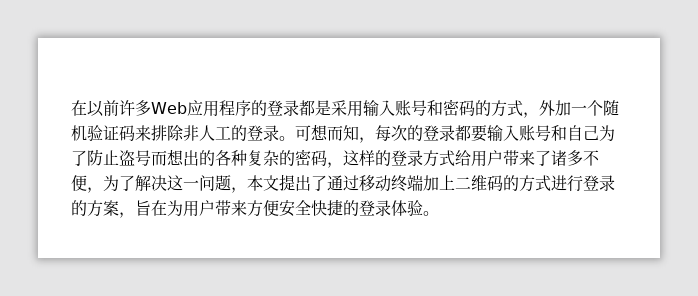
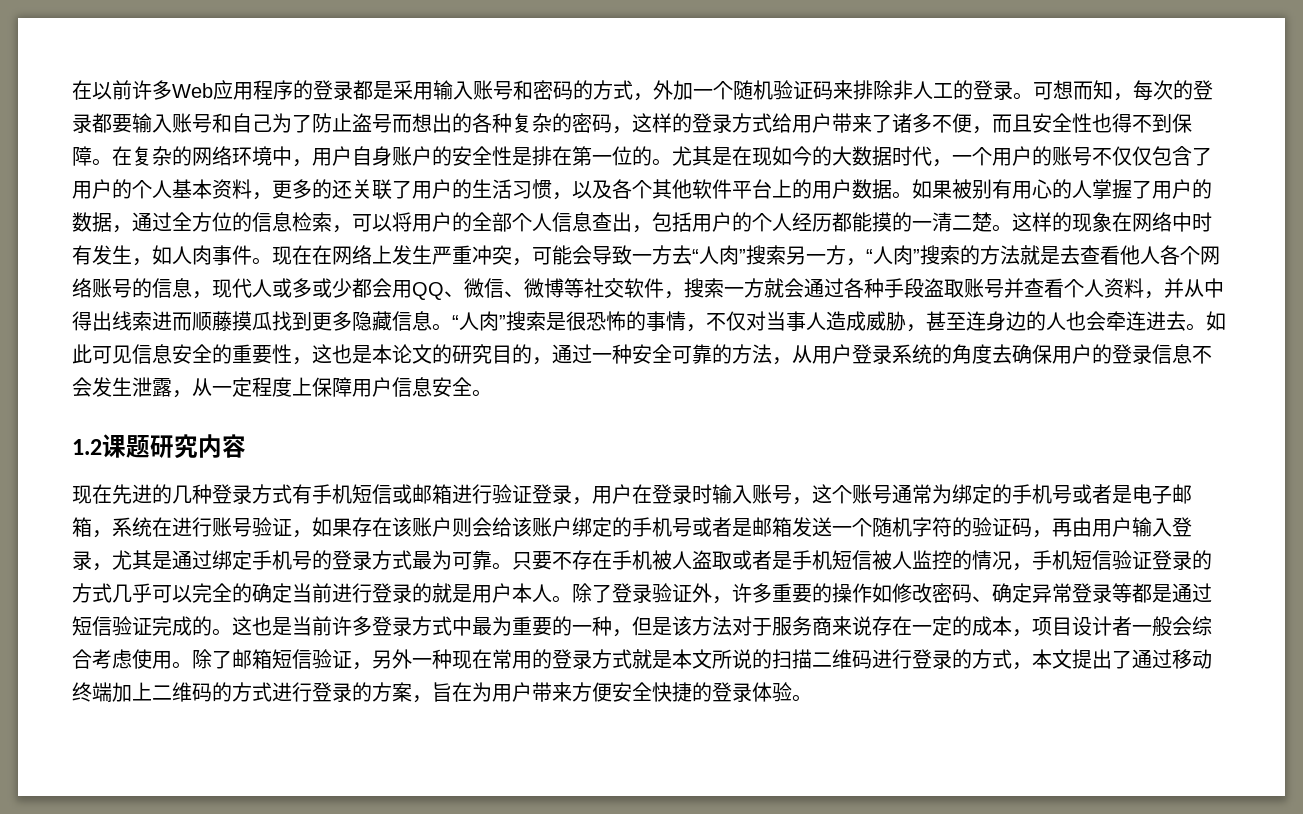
[103,175,231,191] 为了解决这一问题 -> [992,113,1192,133] [72,146,1212,167] [72,179,1212,200] [72,212,1212,233] [72,245,1220,266] [72,278,1224,300] [72,311,1226,332] [72,344,1212,365] [72,377,492,398] [72,434,246,458] [72,484,1192,505] [72,517,1192,538] [72,550,1212,571] [72,583,1212,604] [72,616,1212,637] [72,649,1012,670] 而且安全性也得不到保障。在复杂的网络环境中，用户自身账户的安全性是排在第一位的。尤其是在现如今的大数据时代，一个用户的账号不仅仅包含了用户的个人基本资料，更多的还关联了用户的生活习惯，以及各个其他软件平台上的用户数据。如果被别有用心的人掌握了用户的数据，通过全方位的信息检索，可以将用户的全部个人信息查出，包括用户的个人经历都能摸的一清二楚。这样的现象在网络中时有发生，如人肉事件。现在在网络上发生严重冲突，可能会导致一方去“人肉”搜索另一方，“人肉”搜索的方法就是去查看他人各个网络账号的信息，现代人或多或少都会用QQ、微信、微博等社交软件，搜索一方就会通过各种手段盗取账号并查看个人资料，并从中得出线索进而顺藤摸瓜找到更多隐藏信息。“人肉”搜索是很恐怖的事情，不仅对当事人造成威胁，甚至连身边的人也会牵连进去。如此可见信息安全的重要性，这也是本论文的研究目的，通过一种安全可靠的方法，从用户登录系统的角度去确保用户的登录信息不会发生泄露，从一定程度上保障用户信息安全。 // 1.2课题研究内容 // 现在先进的几种登录方式有手机短信或邮箱进行验证登录，用户在登录时输入账号，这个账号通常为绑定的手机号或者是电子邮箱，系统在进行账号验证，如果存在该账户则会给该账户绑定的手机号或者是邮箱发送一个随机字符的验证码，再由用户输入登录，尤其是通过绑定手机号的登录方式最为可靠。只要不存在手机被人盗取或者是手机短信被人监控的情况，手机短信验证登录的方式几乎可以完全的确定当前进行登录的就是用户本人。除了登录验证外，许多重要的操作如修改密码、确定异常登录等都是通过短信验证完成的。这也是当前许多登录方式中最为重要的一种，但是该方法对于服务商来说存在一定的成本，项目设计者一般会综合考虑使用。除了邮箱短信验证，另外一种现在常用的登录方式就是本文所说的扫描二维码进行登录的方式

